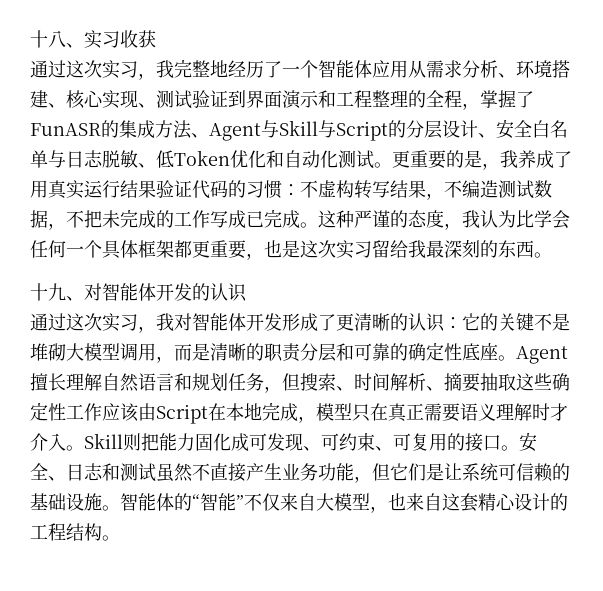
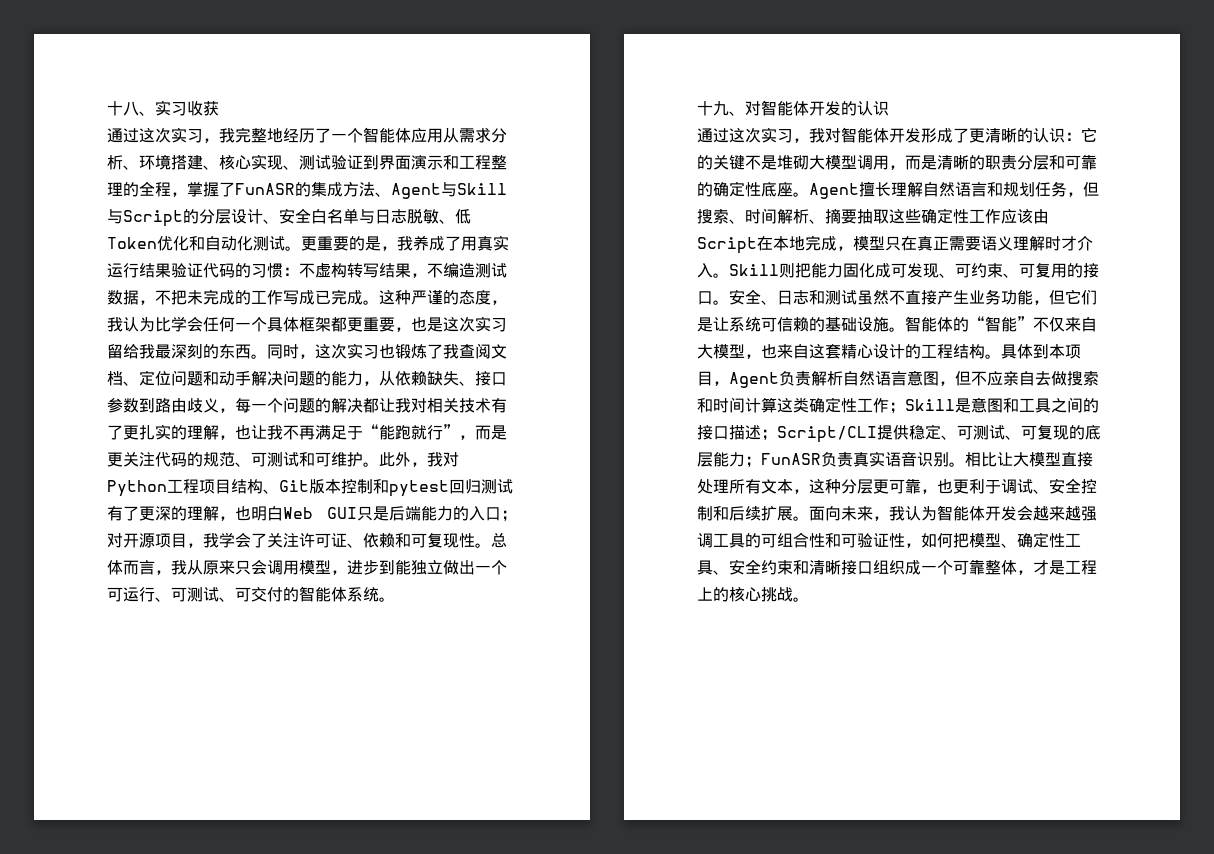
(552, 255) none -> [267,343,507,359] [107,370,507,386] [107,397,507,413] [107,424,507,440] [107,452,459,467] [107,479,513,497] [107,506,517,522] [107,532,507,548] [107,559,507,575] [107,586,395,602] 同时，这次实习也锻炼了我查阅文档、定位问题和动手解决问题的能力，从依赖缺失、接口参数到路由歧义，每一个问题的解决都让我对相关技术有了更扎实的理解，也让我不再满足于“能跑就行”，而是更关注代码的规范、可测试和可维护。此外，我对Python工程项目结构、Git版本控制和pytest回归测试有了更深的理解，也明白Web GUI只是后端能力的入口；对开源项目，我学会了关注许可证、依赖和可复现性。总体而言，我从原来只会调用模型，进步到能独立做出一个可运行、可测试、可交付的智能体系统。
(120, 538) none -> [1001,344,1081,359] [697,370,1099,388] [697,397,1099,414] [697,424,1101,443] [697,451,1093,468] [697,478,1097,494] [697,505,1097,521] [697,532,1081,548] [697,559,1097,575] [697,587,809,602] 具体到本项目，Agent负责解析自然语言意图，但不应亲自去做搜索和时间计算这类确定性工作；Skill是意图和工具之间的接口描述；Script/CLI提供稳定、可测试、可复现的底层能力；FunASR负责真实语音识别。相比让大模型直接处理所有文本，这种分层更可靠，也更利于调试、安全控制和后续扩展。面向未来，我认为智能体开发会越来越强调工具的可组合性和可验证性，如何把模型、确定性工具、安全约束和清晰接口组织成一个可靠整体，才是工程上的核心挑战。

